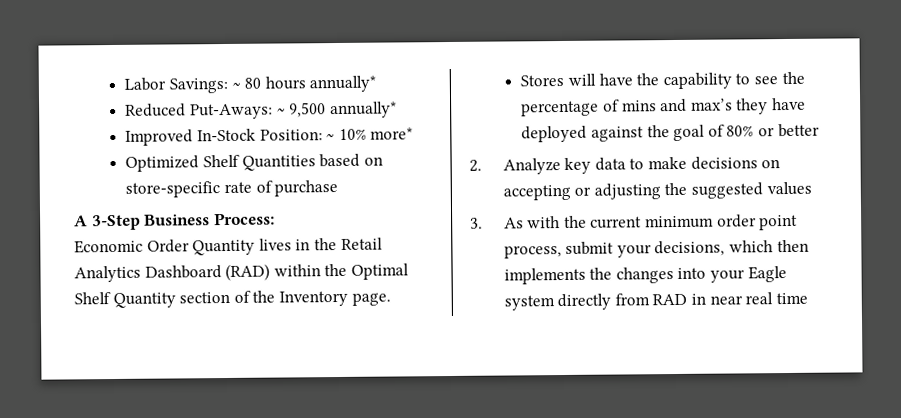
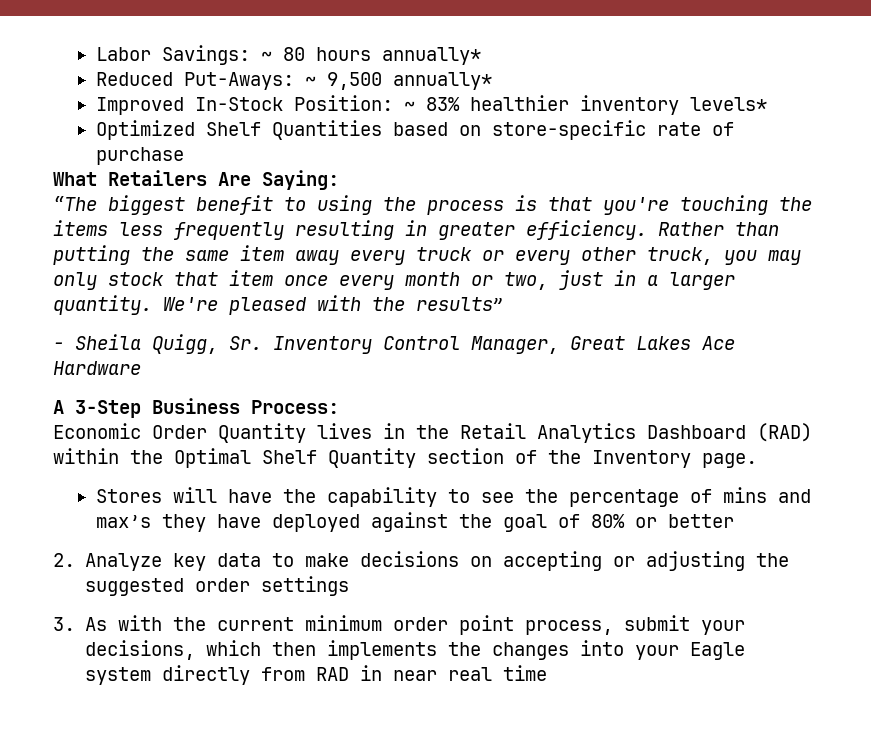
[338,127,414,140] 10% more* -> [425,95,767,115] 83% healthier inventory levels*
(339, 188) none -> [53,170,339,190] [53,195,812,215] [53,220,779,240] [53,245,801,265] [53,270,735,290] [53,295,504,315] [53,334,735,354] [53,361,141,375] // What Retailers Are Saying: // “The biggest benefit to using the process is that you're touching the items less frequently resulting in greater efficiency. Rather than putting the same item away every truck or every other truck, you may only stock that item once every month or two, just in a larger quantity. We're pleased with the results” // - Sheila Quigg, Sr. Inventory Control Manager, Great Lakes Ace Hardware
[766,181,812,196] values -> [194,576,349,596] order settings

